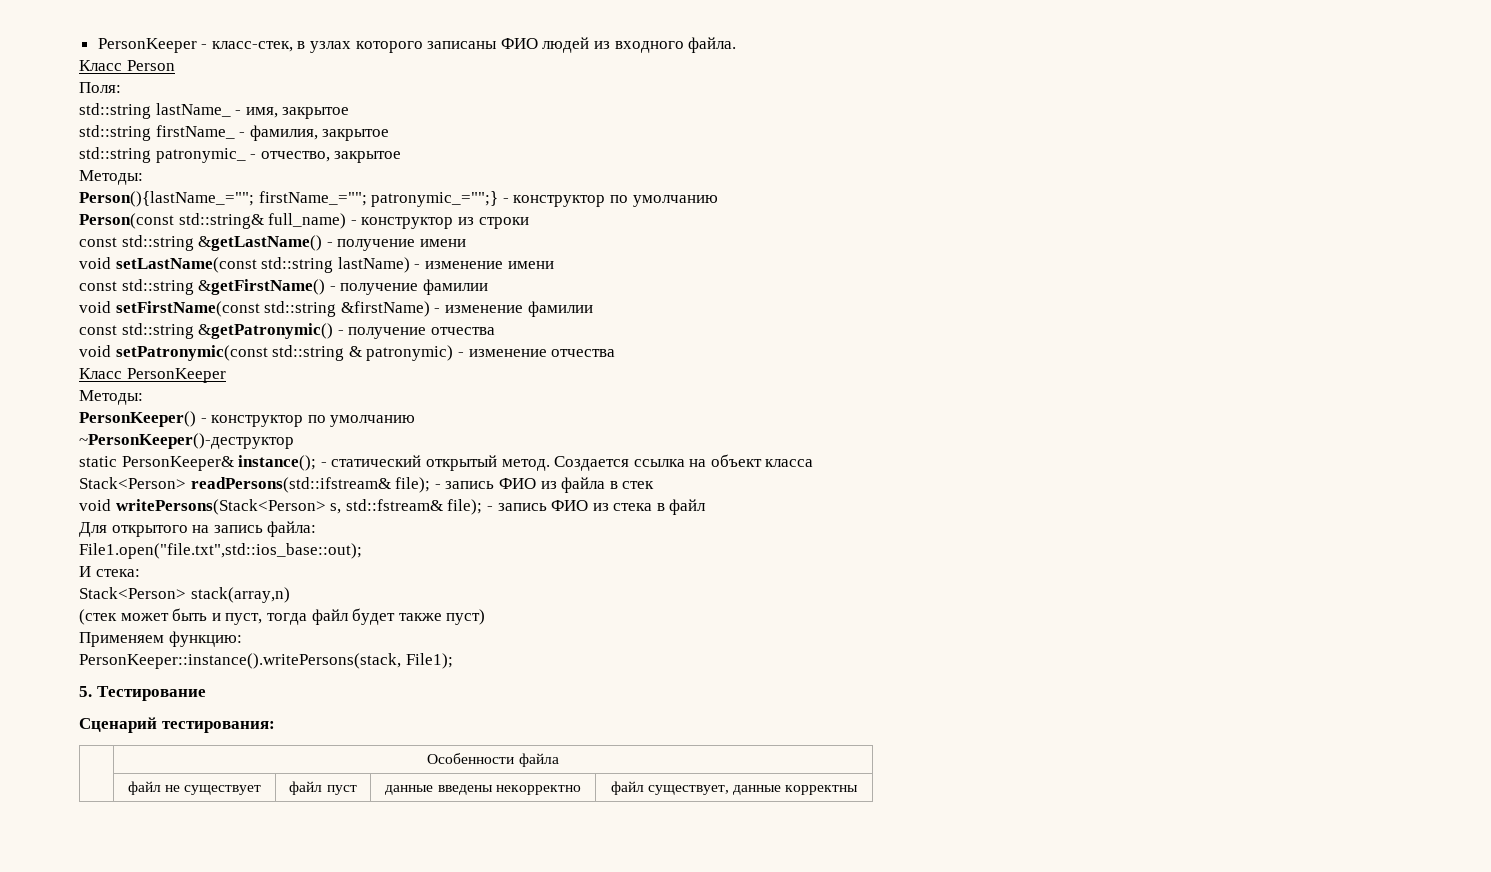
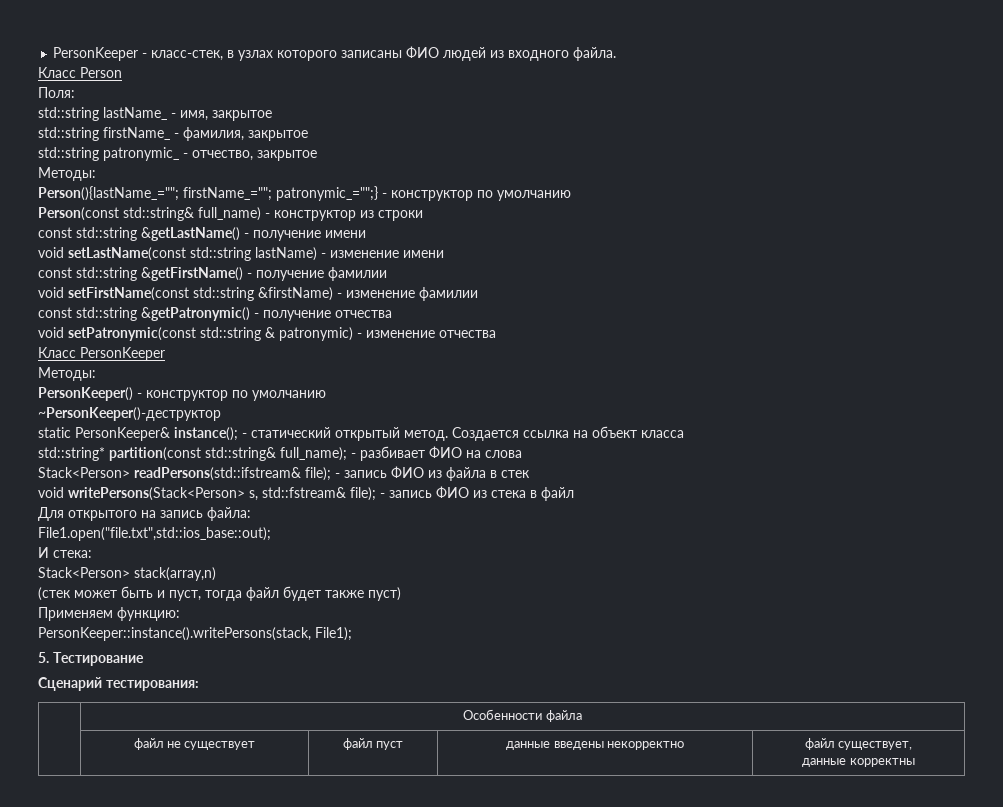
(814, 463) none -> [38,446,522,461] // std::string* partition(const std::string& full_name); - разбивает ФИО на слова
(729, 790) none -> (913, 745) //

